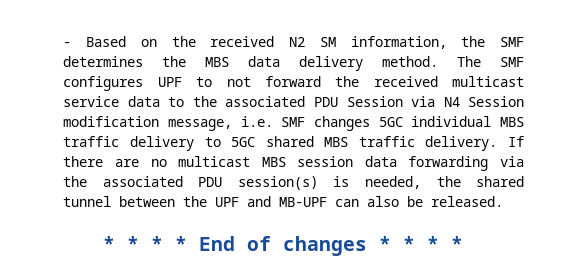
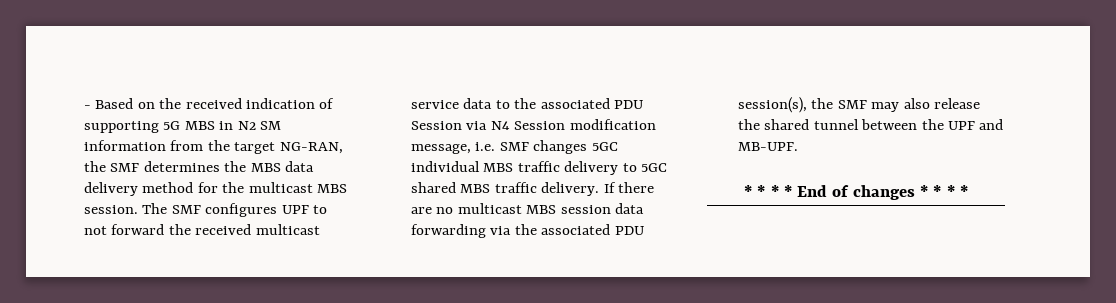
[289,36,447,49] N2 SM information, -> [245,98,335,109] [83,121,281,133] [83,140,343,154] indication of supporting 5G MBS in N2 SM information from the target NG-RAN,
[382,56,439,67] method. -> [142,182,347,193] [83,205,138,214] method for the multicast MBS session.
[237,176,421,190] session(s) is needed, -> [737,97,980,113] session(s), the SMF may also release
[279,196,504,207] MB-UPF can also be released. -> [737,142,798,151] MB-UPF.

